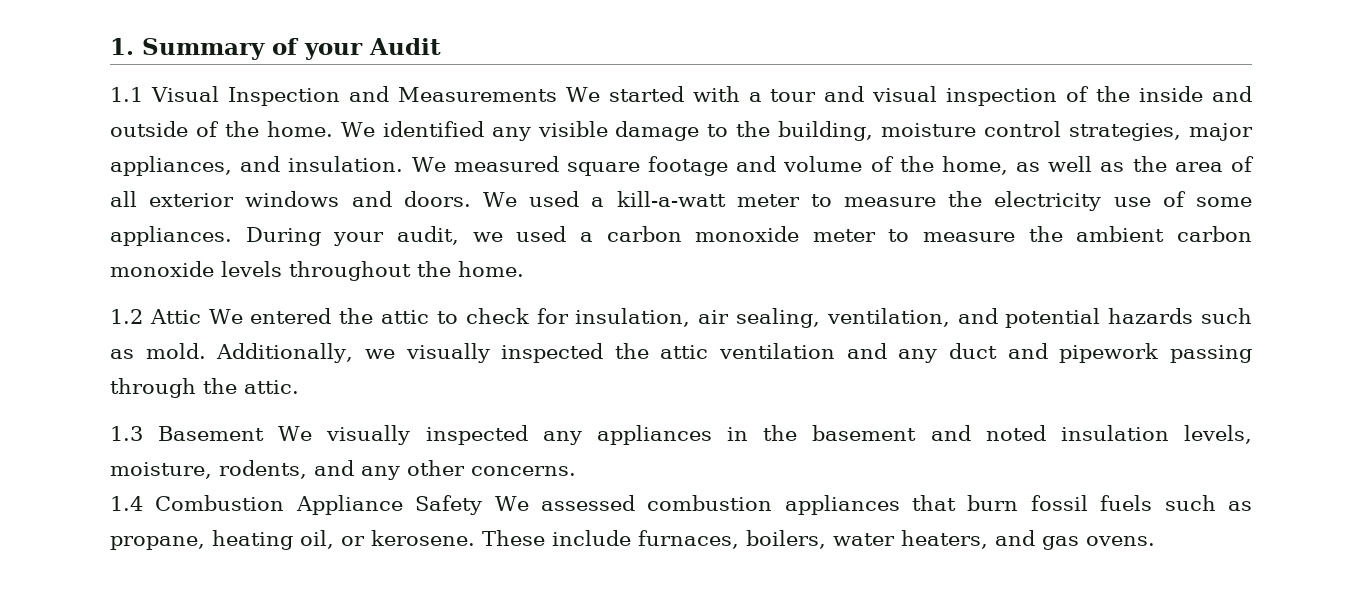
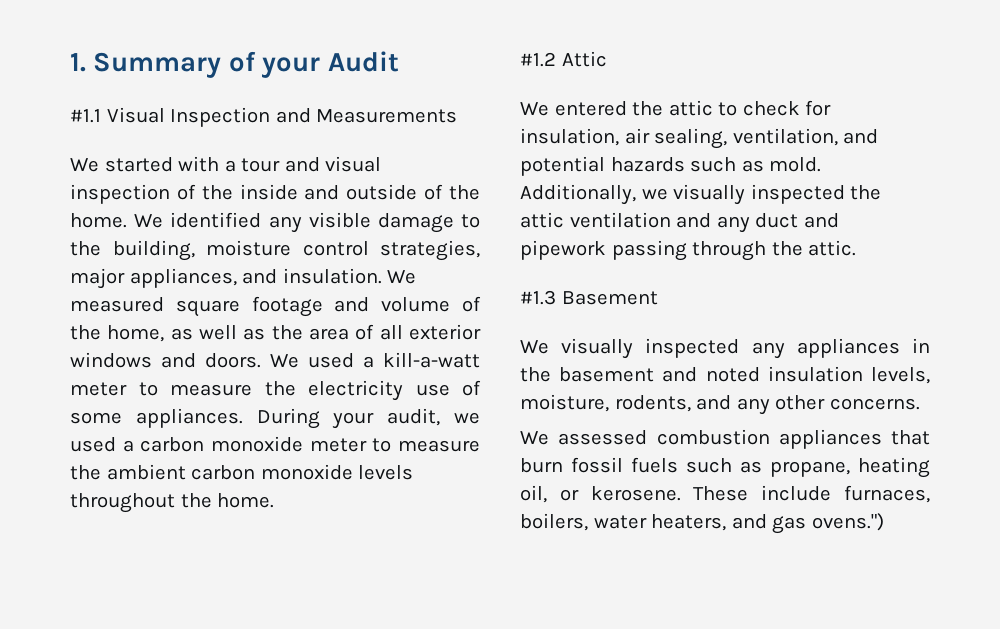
[110,87,143,102] 1.1 -> [70,109,101,123] #1.1
(557, 94) none -> (458, 116) //
[110,309,143,324] 1.2 -> [520,52,556,67] #1.2
(201, 316) none -> (607, 59) //
[110,426,143,441] 1.3 -> [520,290,556,305] #1.3
(265, 433) none -> (658, 298) //
[110,495,483,515] 1.4 Combustion Appliance Safety -> (920, 404) none
[1086,536,1155,546] ovens. -> [811,513,884,531] ovens.")

